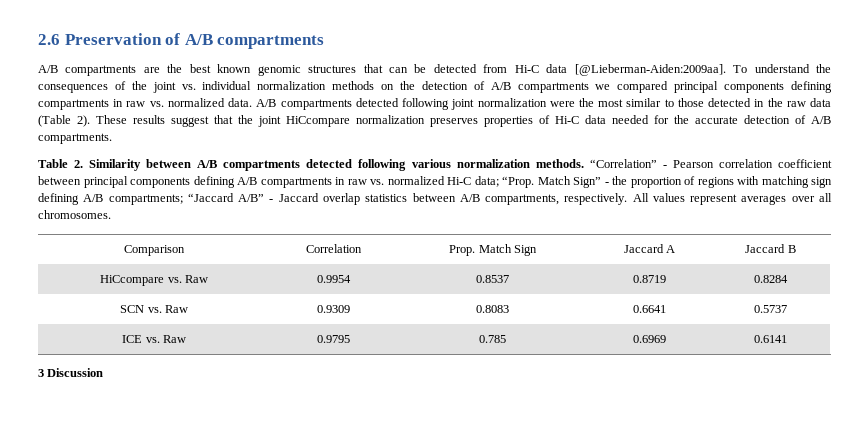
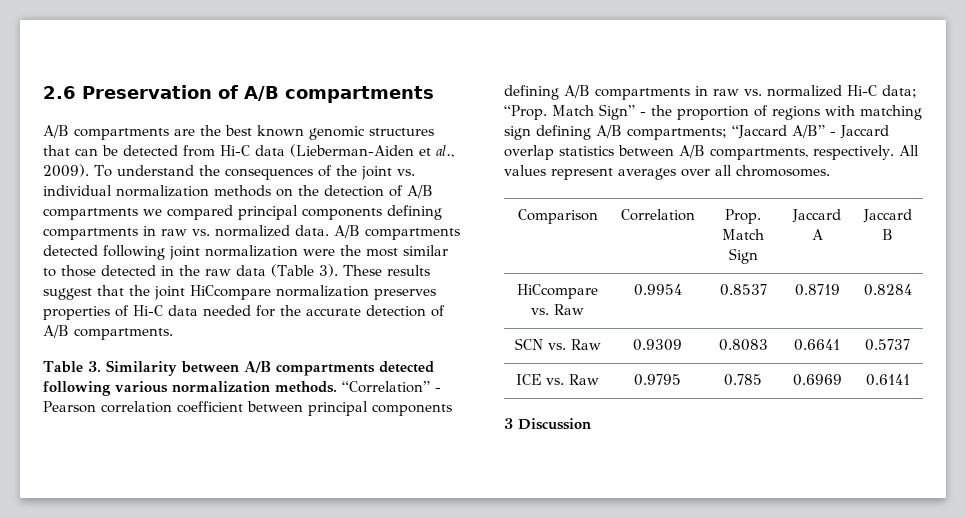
[574,64,726,76] [@Lieberman-Aiden:2009aa]. -> [290,144,454,158] [43,164,89,177] (Lieberman-Aiden et al., 2009).
[77,115,90,127] 2). -> [318,264,338,277] 3).
[74,160,84,168] 2. -> [87,361,101,372] 3.

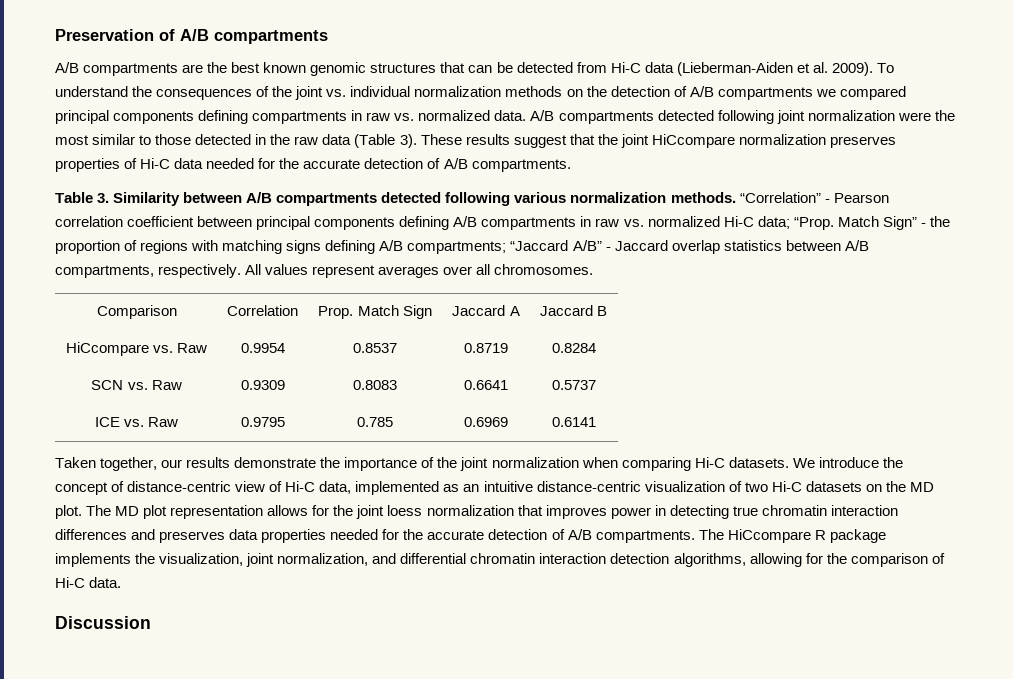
[43,86,76,99] 2.6 -> (55, 35) none
[436,145,454,158] al., -> [812,62,828,73] al.
[504,126,531,140] sign -> [286,240,322,254] signs
[504,418,513,429] 3 -> [55,457,903,471] [55,481,934,495] [55,505,898,519] [55,529,886,543] [55,553,945,567] [55,577,122,588] Taken together, our results demonstrate the importance of the joint normalization when comparing Hi-C datasets. We introduce the concept of distance-centric view of Hi-C data, implemented as an intuitive distance-centric visualization of two Hi-C datasets on the MD plot. The MD plot representation allows for the joint loess normalization that improves power in detecting true chromatin interaction differences and preserves data properties needed for the accurate detection of A/B compartments. The HiCcompare R package implements the visualization, joint normalization, and differential chromatin interaction detection algorithms, allowing for the comparison of Hi-C data. //

